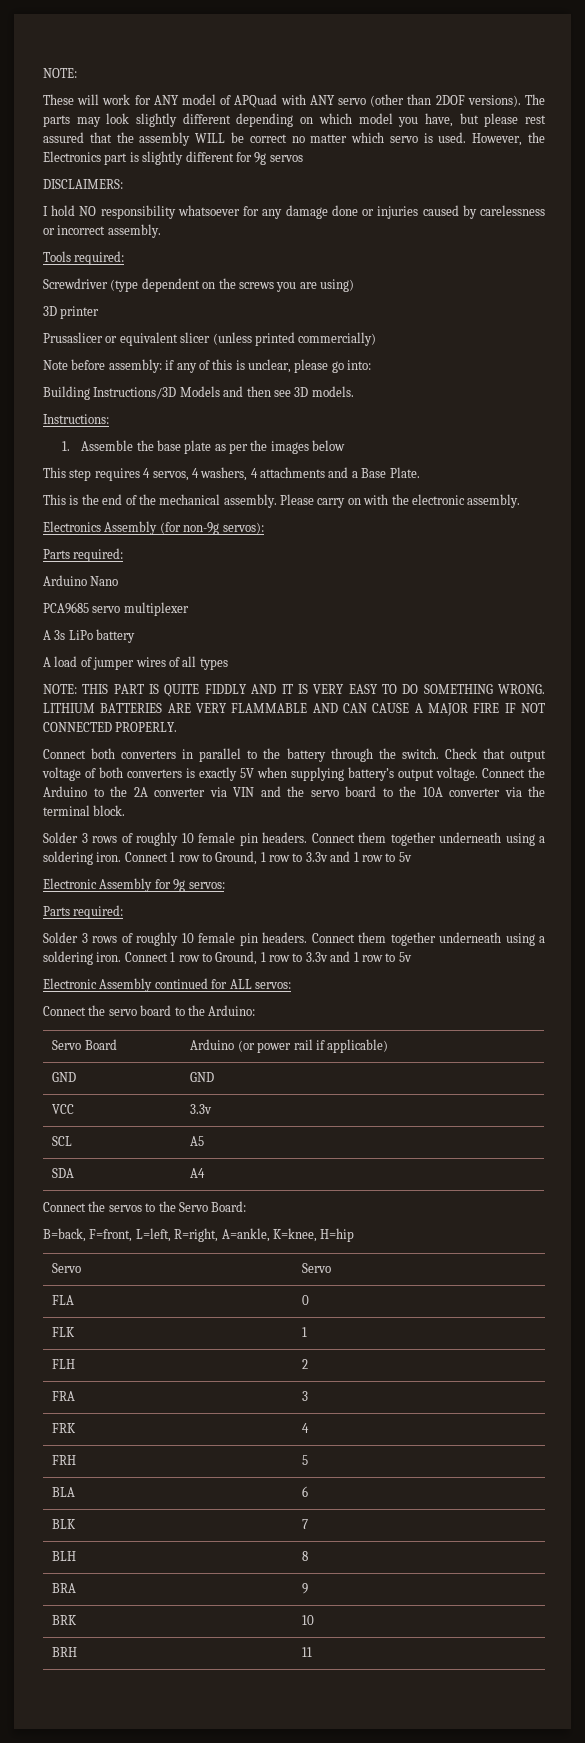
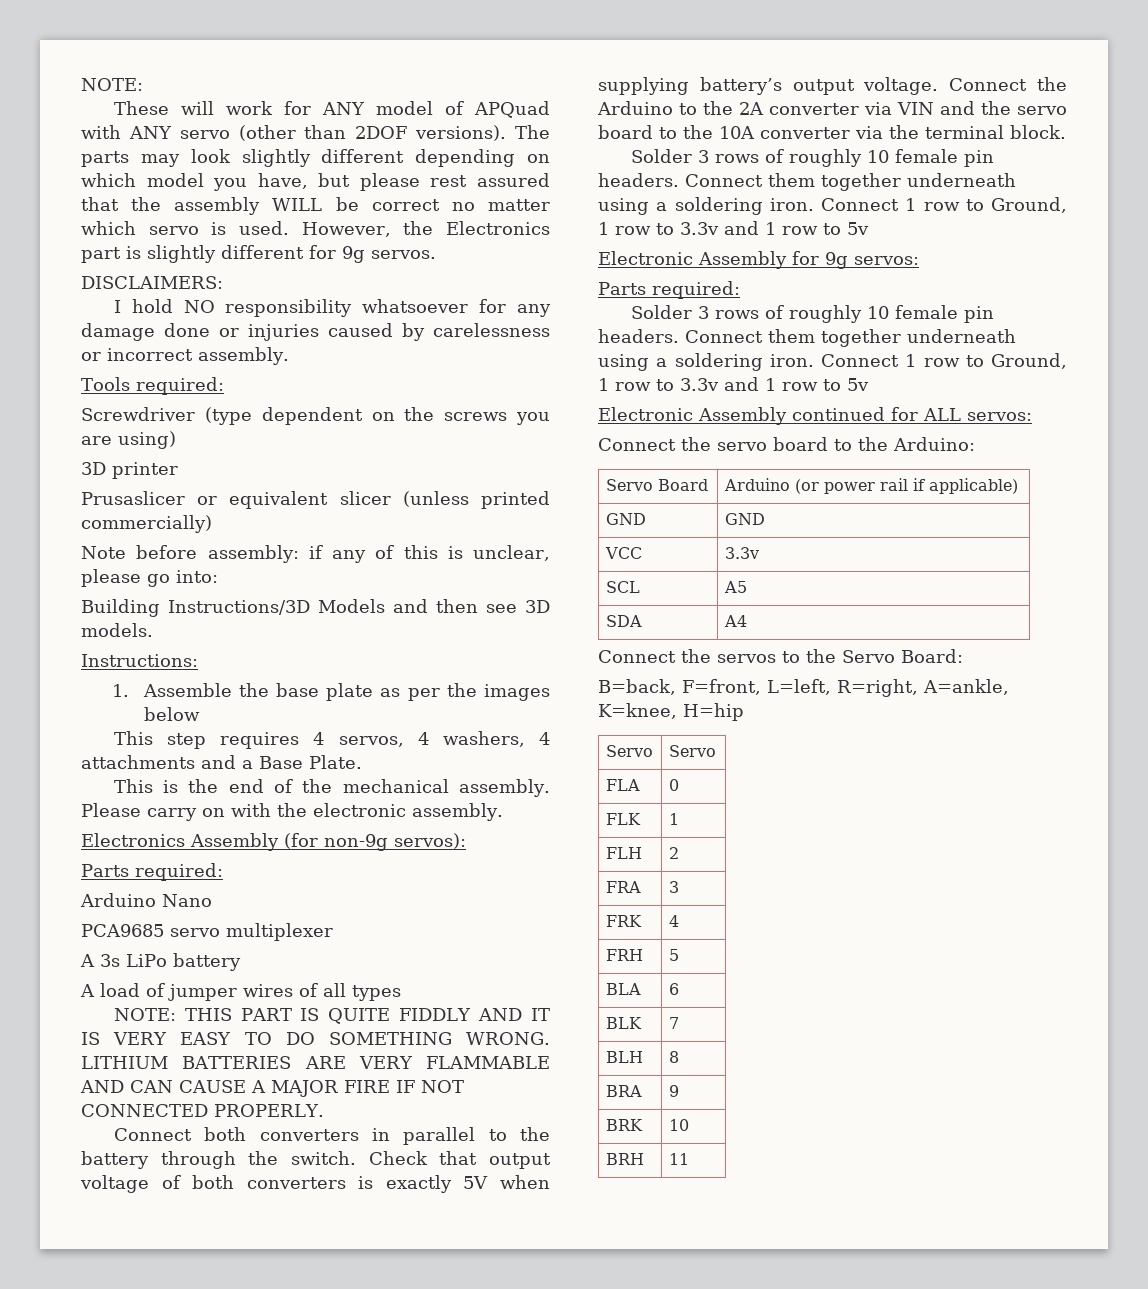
[269,155,303,162] servos -> [371,250,436,259] servos.

